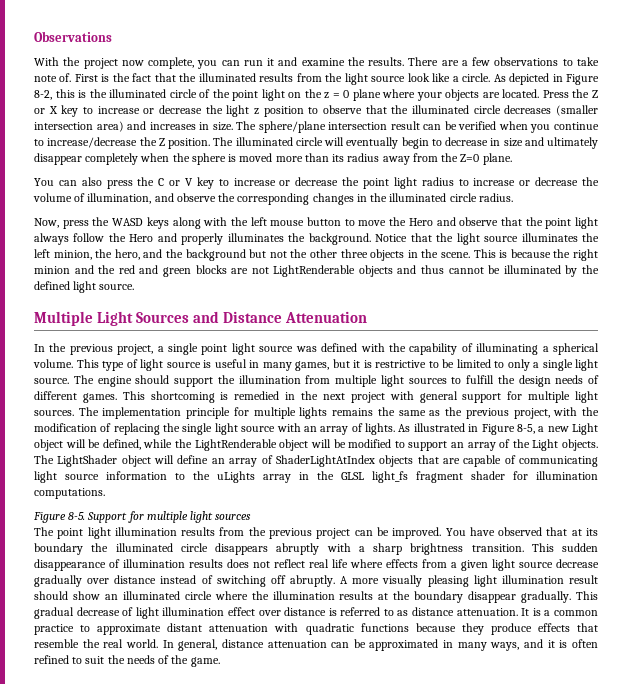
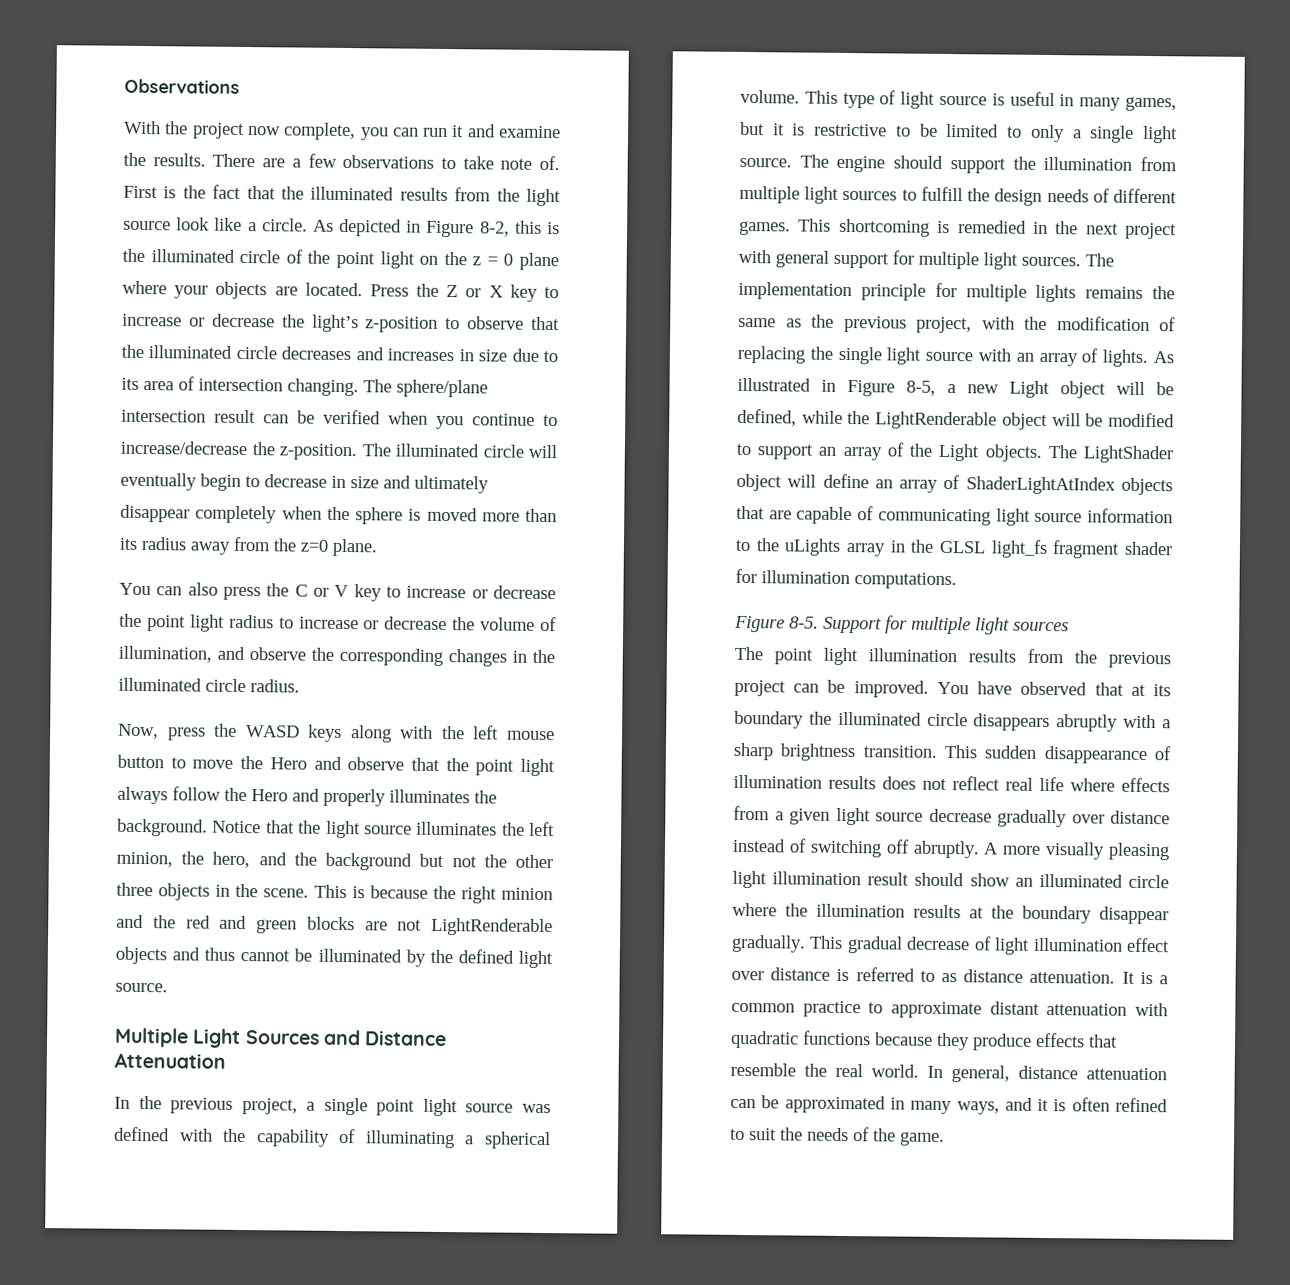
[226,105,304,117] light z position -> [311,314,439,333] light’s z-position
[556,105,599,116] [34,121,233,132] (smaller intersection area) and increases in size. -> [355,347,559,363] [121,376,359,397] and increases in size due to its area of intersection changing.
[158,138,210,149] Z position. -> [279,443,357,461] z-position.
[460,154,480,162] Z=0 -> [300,539,329,552] z=0

